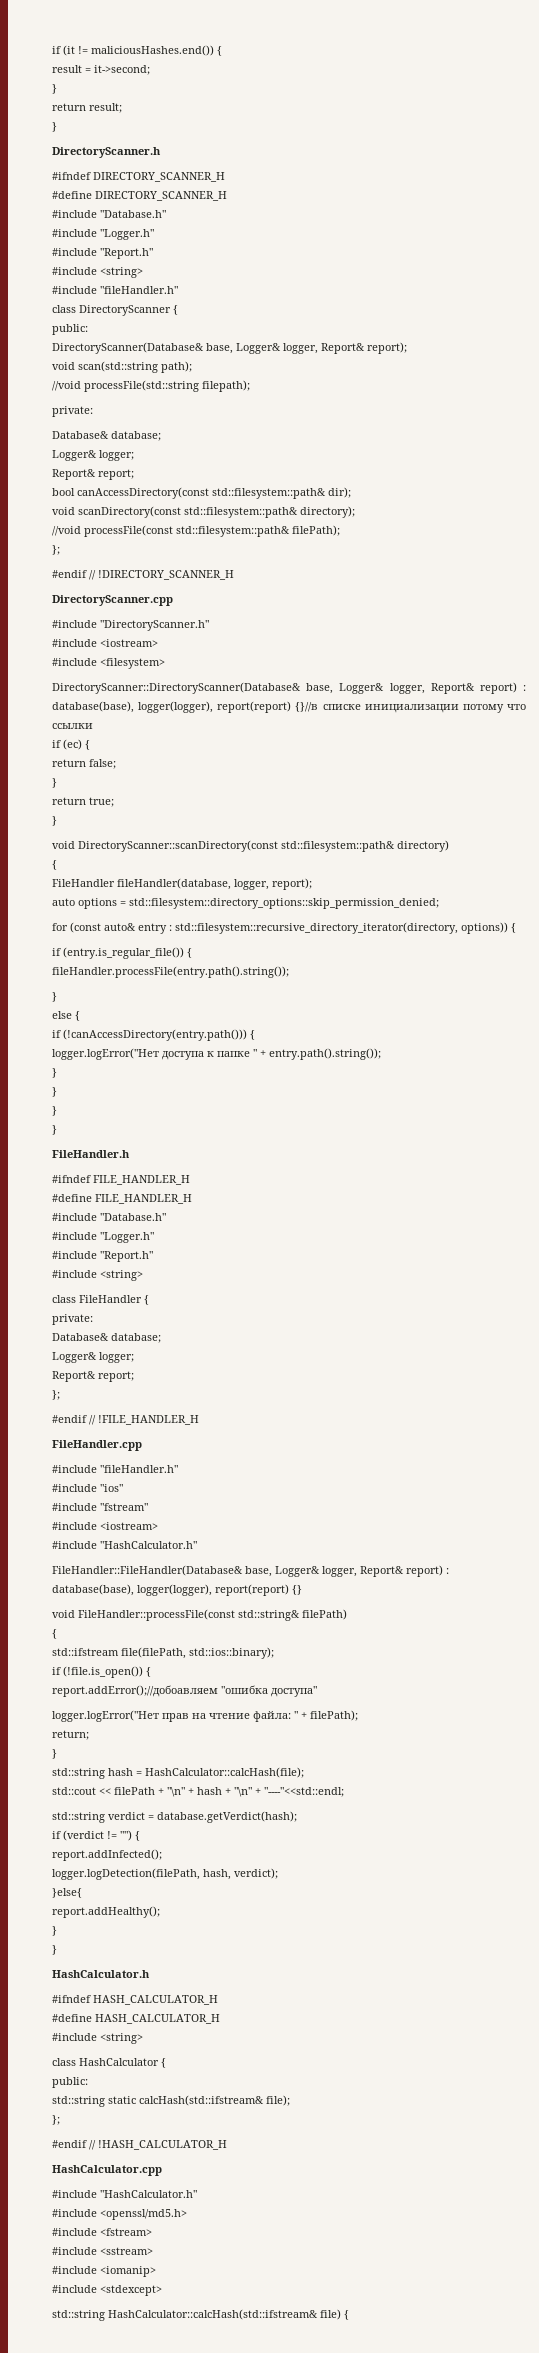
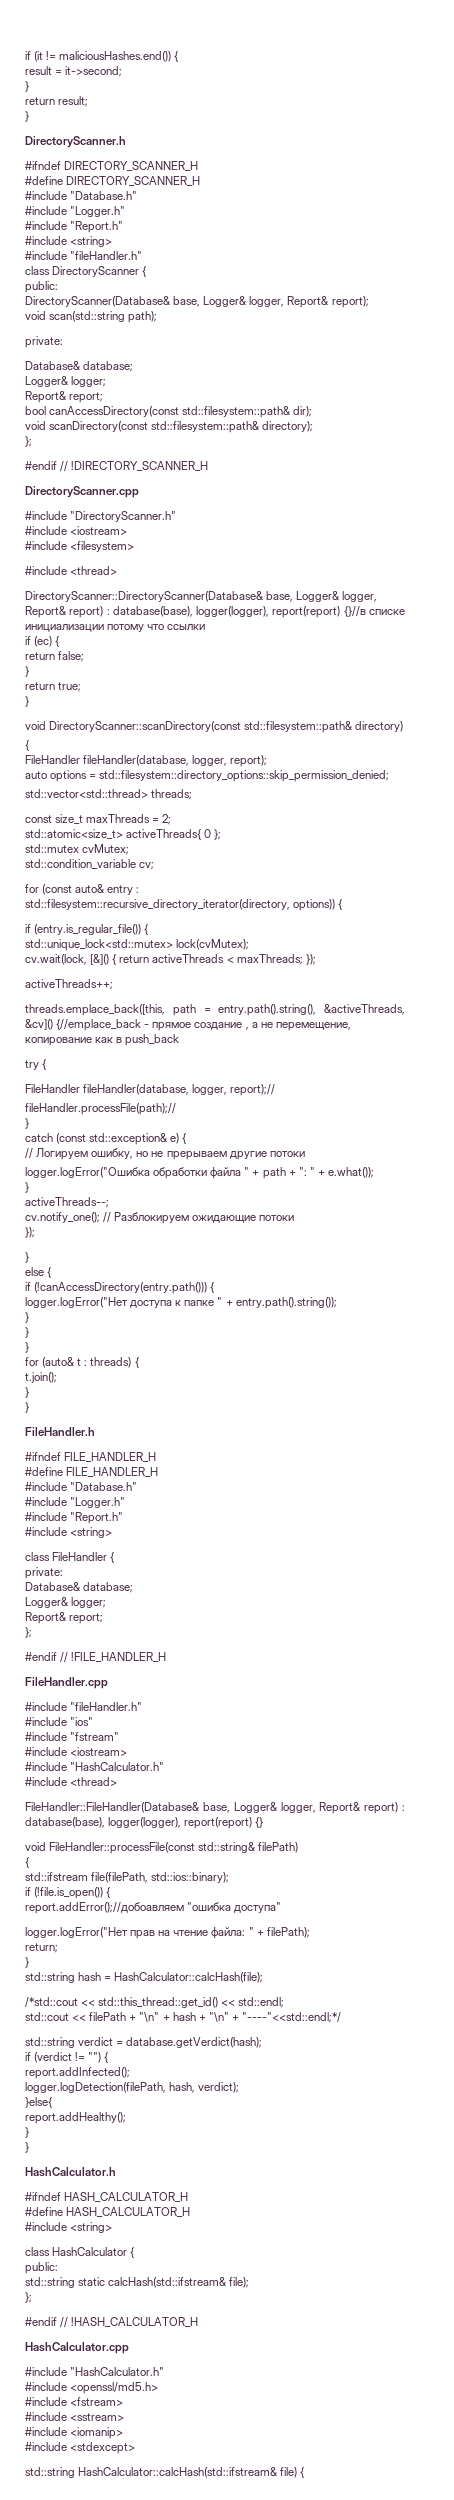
[52,380,250,392] // //void processFile(std::string filepath); -> (158, 317) none
[52,525,340,537] // //void processFile(const std::filesystem::path& filePath); -> (314, 426) none
(165, 663) none -> [25,566,118,575] // #include <thread>
(439, 903) none -> [25,789,193,800] [25,814,172,825] [25,829,222,840] [25,844,130,855] [25,859,155,870] // std::vector<std::thread> threads; // const size_t maxThreads = 2; // std::atomic<size_t> activeThreads{ 0 }; // std::mutex cvMutex; // std::condition_variable cv;
[52,966,289,978] fileHandler.processFile(entry.path().string()); -> [25,939,250,951] [25,954,316,965] [25,979,113,990] [25,1004,405,1016] [25,1019,351,1031] [25,1034,180,1046] [25,1059,47,1070] [25,1084,276,1096] [25,1103,176,1115] [25,1118,29,1129] [25,1133,187,1145] [25,1148,305,1160] [25,1167,375,1179] [25,1182,29,1193] [25,1197,109,1208] [25,1212,295,1224] [25,1227,35,1238] std::unique_lock<std::mutex> lock(cvMutex); // cv.wait(lock, [&]() { return activeThreads < maxThreads; }); // activeThreads++; // threads.emplace_back([this, path = entry.path().string(), &activeThreads, &cv]() {//emplace_back - прямое создание , а не перемещение, копирование как в push_back // try { // FileHandler fileHandler(database, logger, report);// // fileHandler.processFile(path);// // } // catch (const std::exception& e) { // // Логируем ошибку, но не прерываем другие потоки // logger.logError("Ошибка обработки файла " + path + ": " + e.what()); // } // activeThreads--; // cv.notify_one(); // Разблокируем ожидающие потоки // });
(57, 1111) none -> [25,1357,139,1368] [25,1372,57,1383] [25,1387,29,1398] // for (auto& t : threads) { // t.join(); // }
(197, 1545) none -> [25,1777,118,1786] // #include <thread>
(304, 1772) none -> [25,1997,285,2008] // /*std::cout << std::this_thread::get_id() << std::endl;
[264,1787,344,1797] "----"<<std::endl; -> [242,2012,342,2023] "----"<<std::endl;*/

